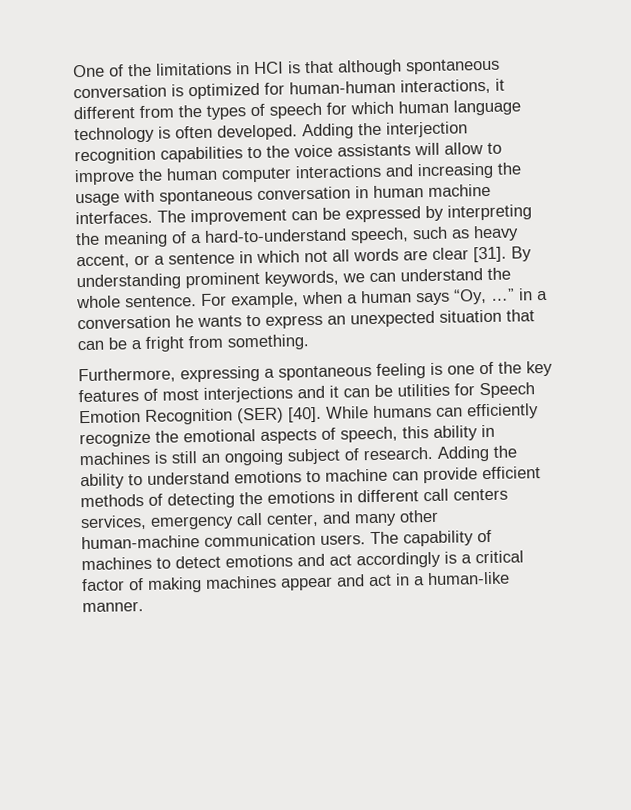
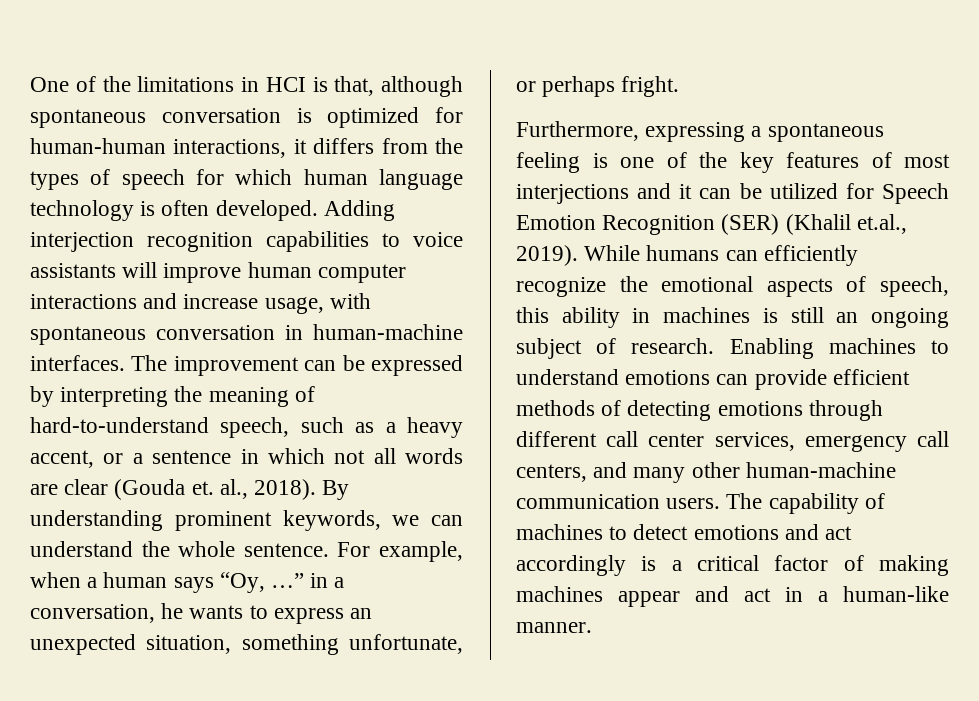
[304,60,334,74] that -> [334,76,375,96] that,
[73,106,135,120] different -> [313,138,375,154] differs
[358,122,382,136] the -> (395, 210) none
[266,145,290,158] the -> (400, 240) none
[444,142,502,155] [74,168,163,186] allow to improve the -> [163,263,242,283] improve
[417,162,522,180] [75,193,120,207] increasing the usage -> [183,294,324,314] increase usage,
[373,183,491,198] human machine -> [313,324,463,340] human-machine
[190,233,202,244] a -> (315, 394) none
(470, 234) none -> [385,422,396,433] a
[473,246,507,263] [31]. -> [114,479,317,500] (Gouda et. al., 2018).
[77,315,171,330] conversation -> [30,604,155,623] conversation,
[439,309,535,323] [77,334,310,352] situation that can be a fright from something. -> [146,634,463,655] [516,76,680,97] situation, something unfortunate, or perhaps fright.
[397,383,450,397] utilities -> [769,183,838,199] utilized
[288,406,322,423] [40]. -> [785,214,907,235] [516,245,578,266] (Khalil et.al., 2019).
[437,445,517,462] [80,473,125,490] Adding the ability -> [729,338,916,359] Enabling machines
[306,468,388,483] to machine -> (711, 377) none
[239,490,353,505] the emotions in -> [717,400,883,421] emotions through
[453,488,508,501] centers -> [648,433,705,447] center
[266,512,319,527] center, -> [516,464,587,482] centers,

